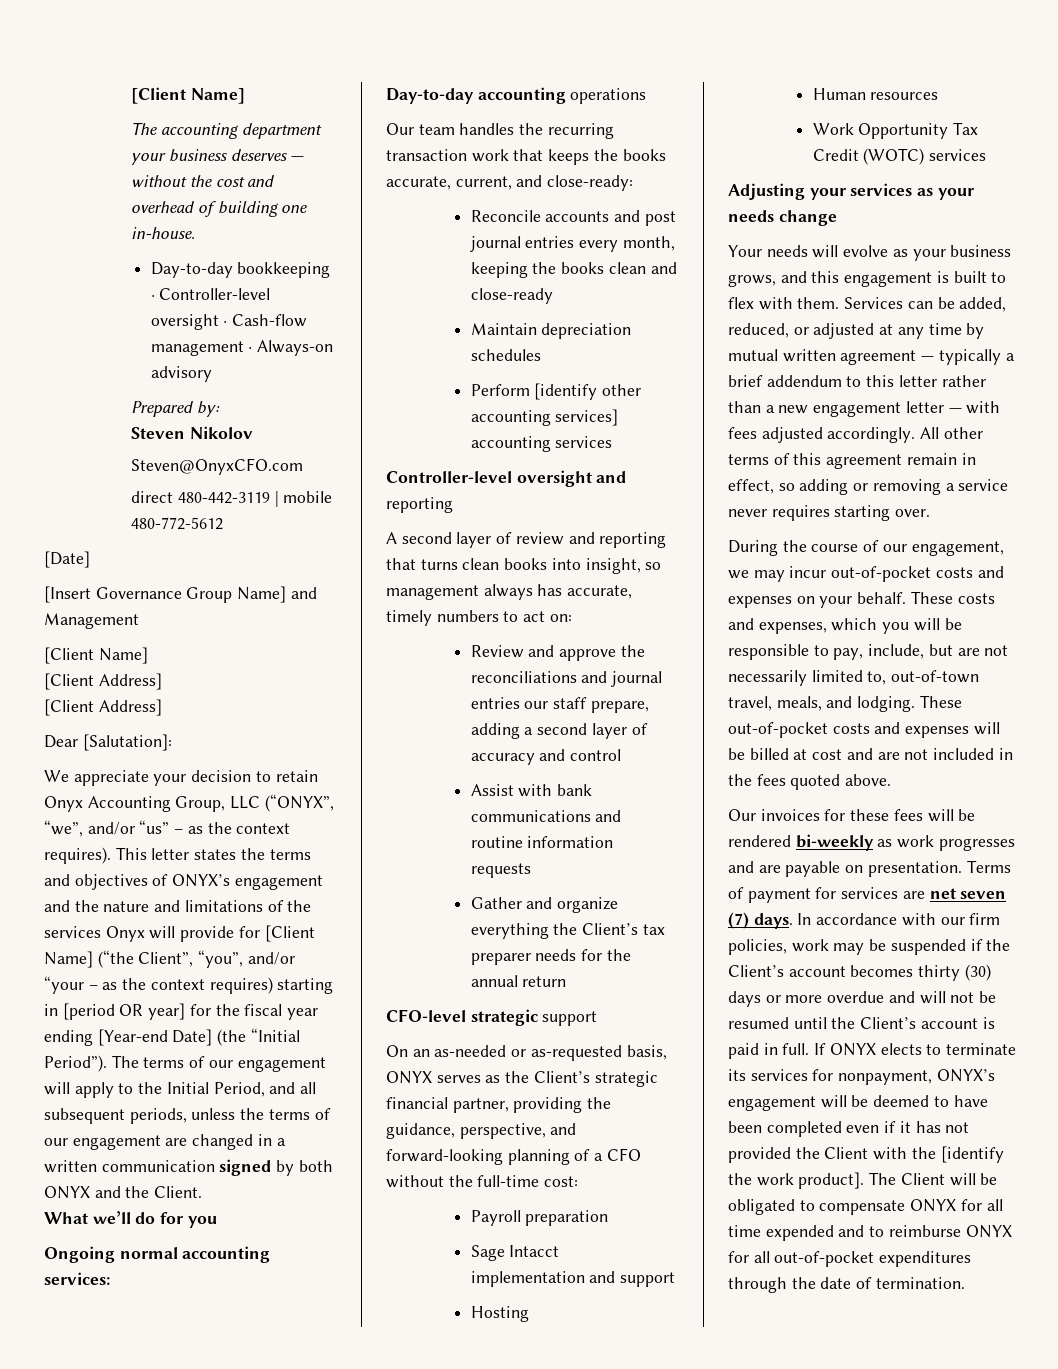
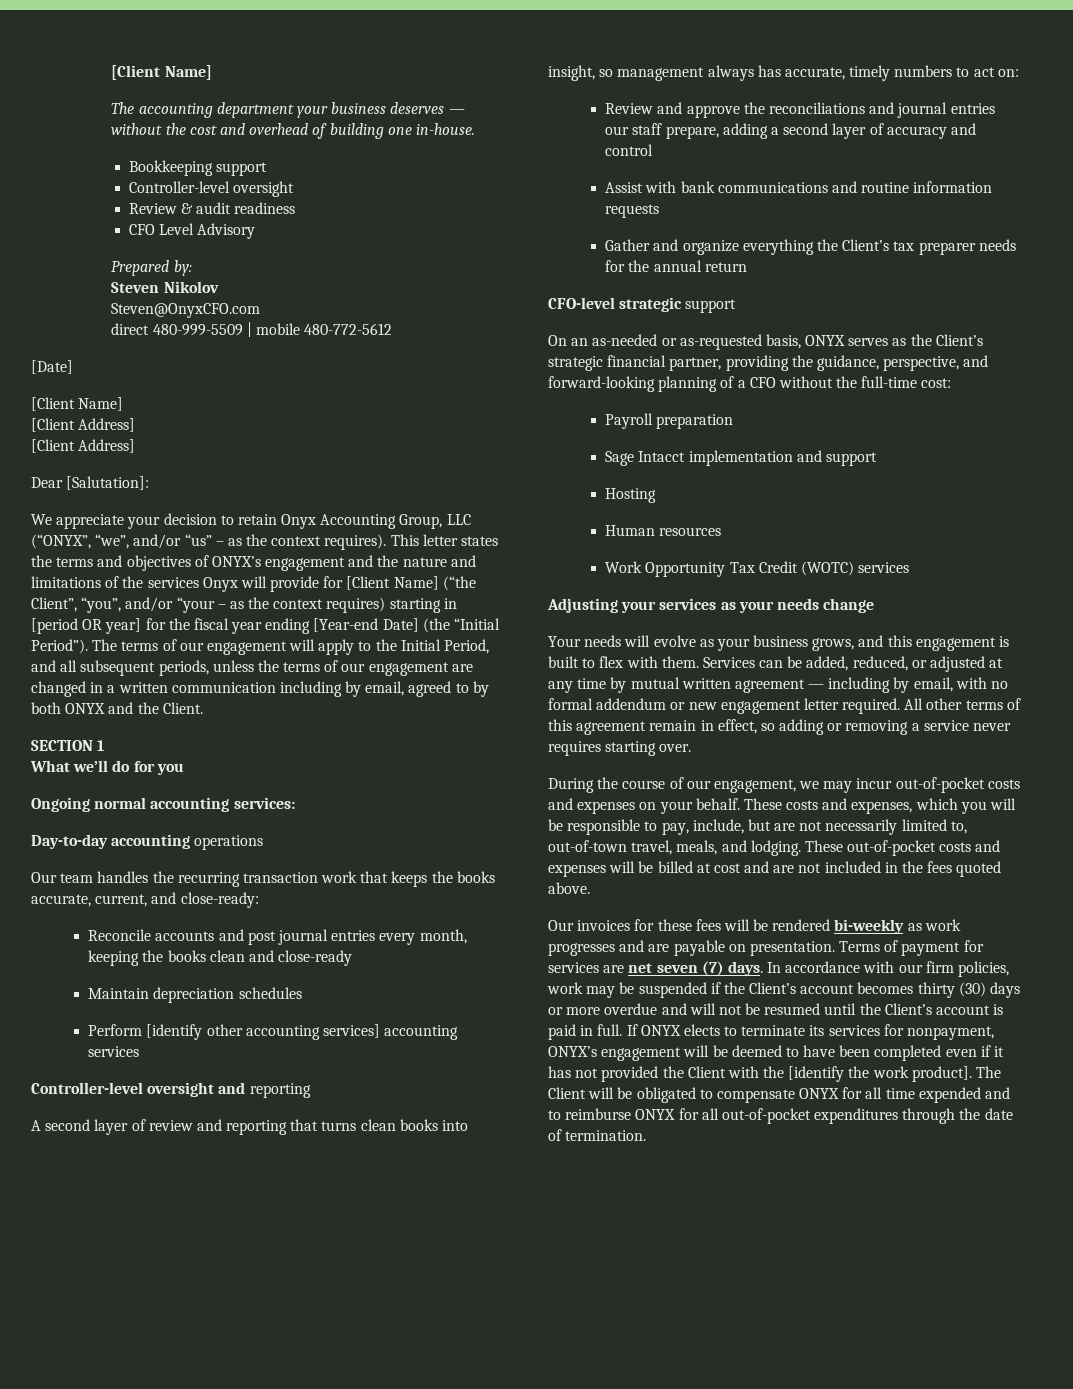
[150,262,331,278] [150,288,271,300] [150,314,307,330] [150,340,333,356] [150,366,212,382] Day-to-day bookkeeping · Controller-level oversight · Cash-flow management · Always-on advisory -> [128,160,267,176] [128,181,294,197] [128,202,296,214] [128,223,255,239] Bookkeeping support // Controller-level oversight // Review & audit readiness // CFO Level Advisory
[178,492,271,504] 480-442-3119 -> [152,324,243,336] 480-999-5509
[44,586,317,603] [44,613,139,629] // [Insert Governance Group Name] and Management -> (73, 367) none
[219,1159,272,1176] signed -> [279,681,469,697] including by email, agreed to
(203, 1192) none -> [31,740,105,751] // SECTION 1
[938,349,1015,365] [728,375,986,387] [728,401,1001,417] [728,427,916,443] typically a brief addendum to this letter rather than a new engagement letter — with fees adjusted accordingly. -> [828,677,1009,693] [548,698,901,714] including by email, with no formal addendum or new engagement letter required.

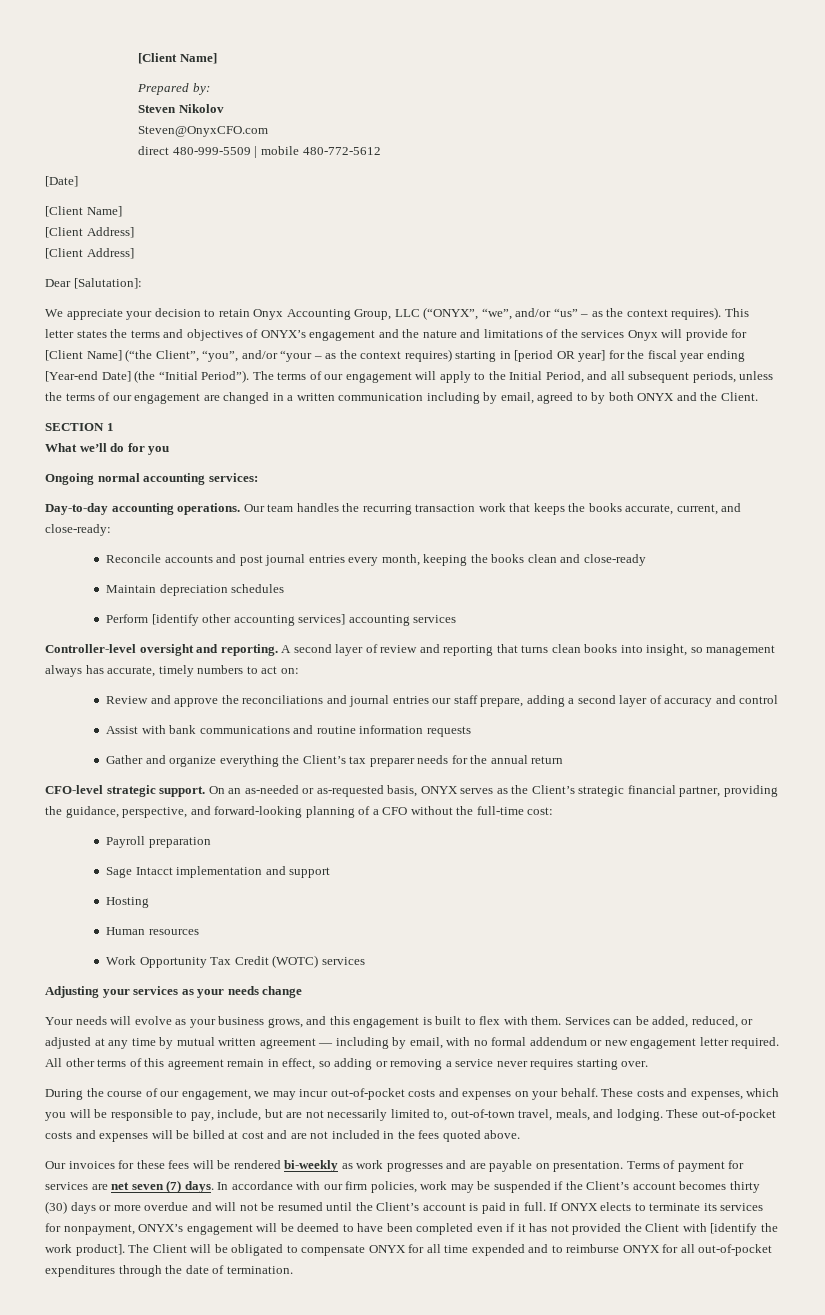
[111,65,212,80] [111,102,465,118] [111,123,475,139] [128,160,267,176] [128,181,294,197] [128,202,296,214] [128,223,255,239] [Client Name] // The accounting department your business deserves — without the cost and overhead of building one in-house. // Bookkeeping support // Controller-level oversight // Review & audit readiness // CFO Level Advisory -> [138,53,217,64] [Client Name]
[194,835,264,850] operations // -> [177,503,241,515] operations.
[249,1083,311,1098] reporting // -> [220,644,278,656] reporting.
[685,299,737,313] support // -> [159,786,206,797] support.
[763,1066,785,1078] the -> (707, 1227) none

